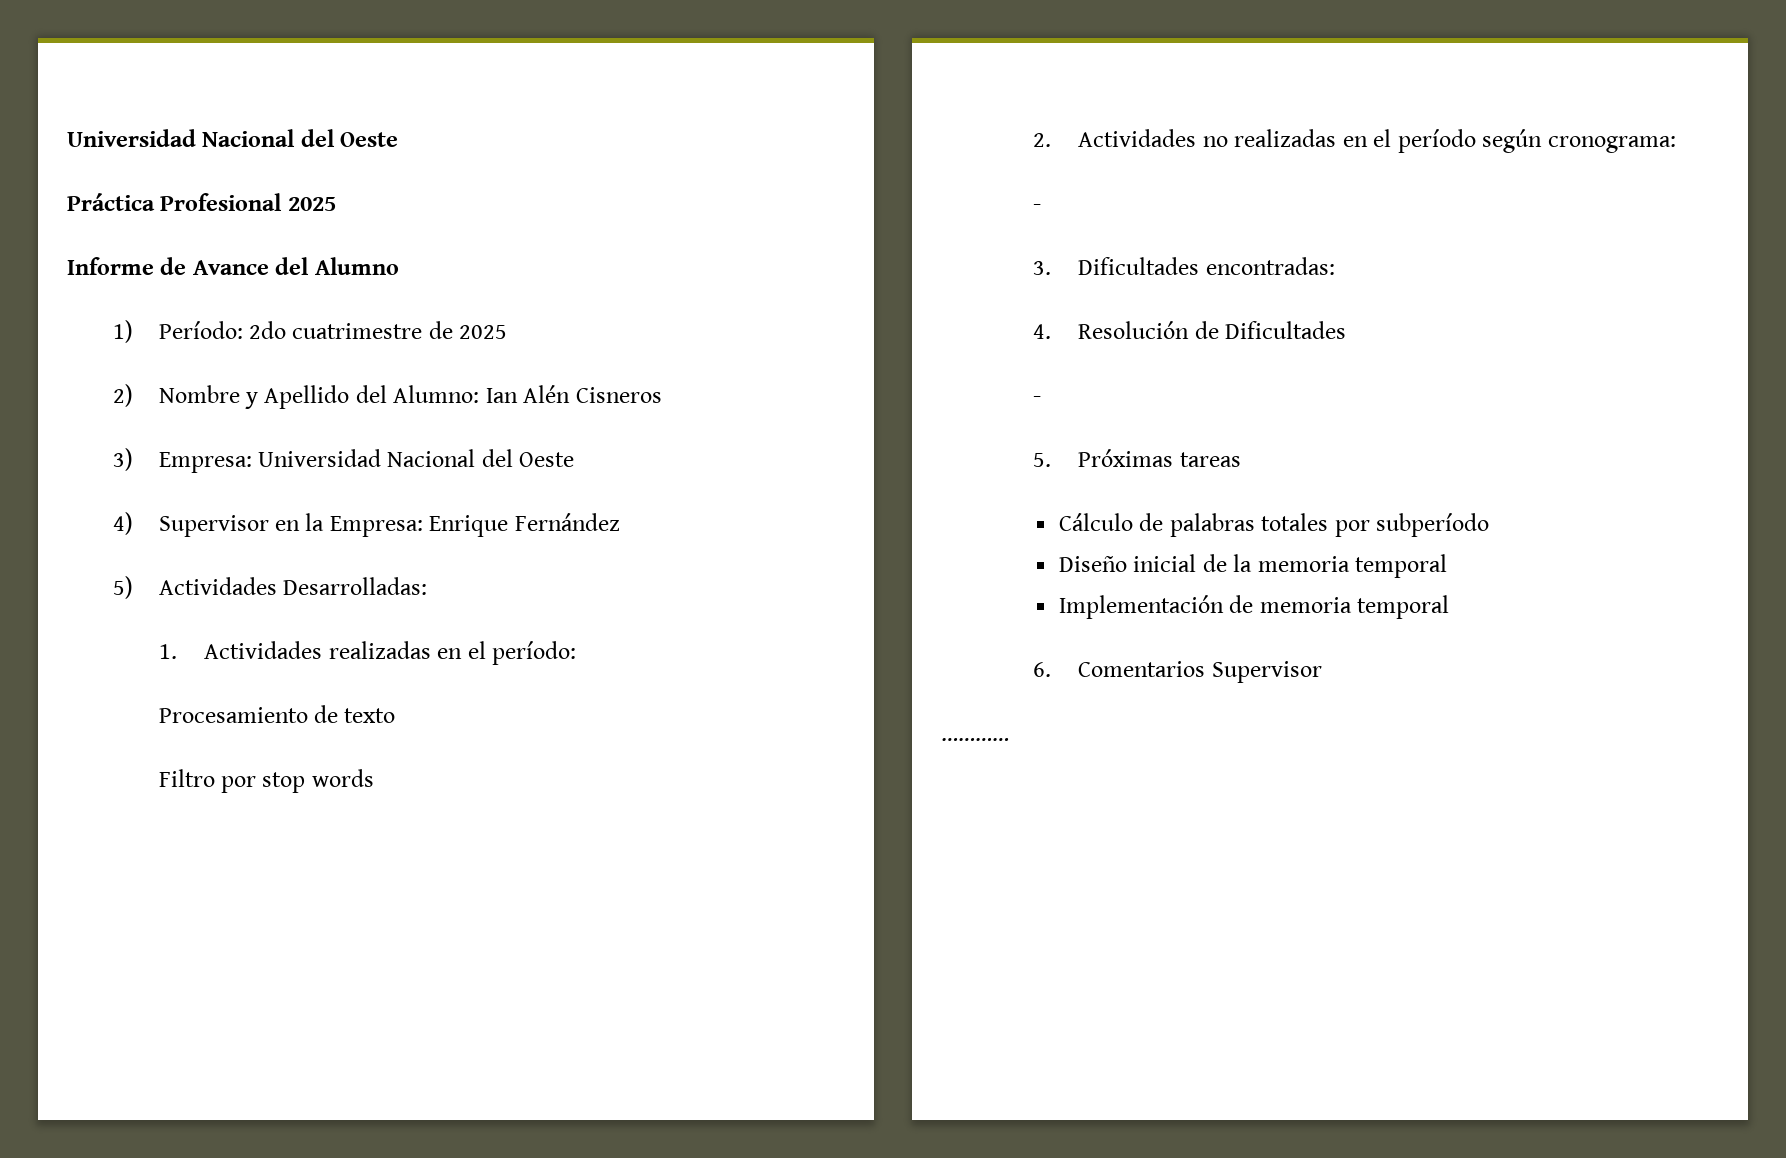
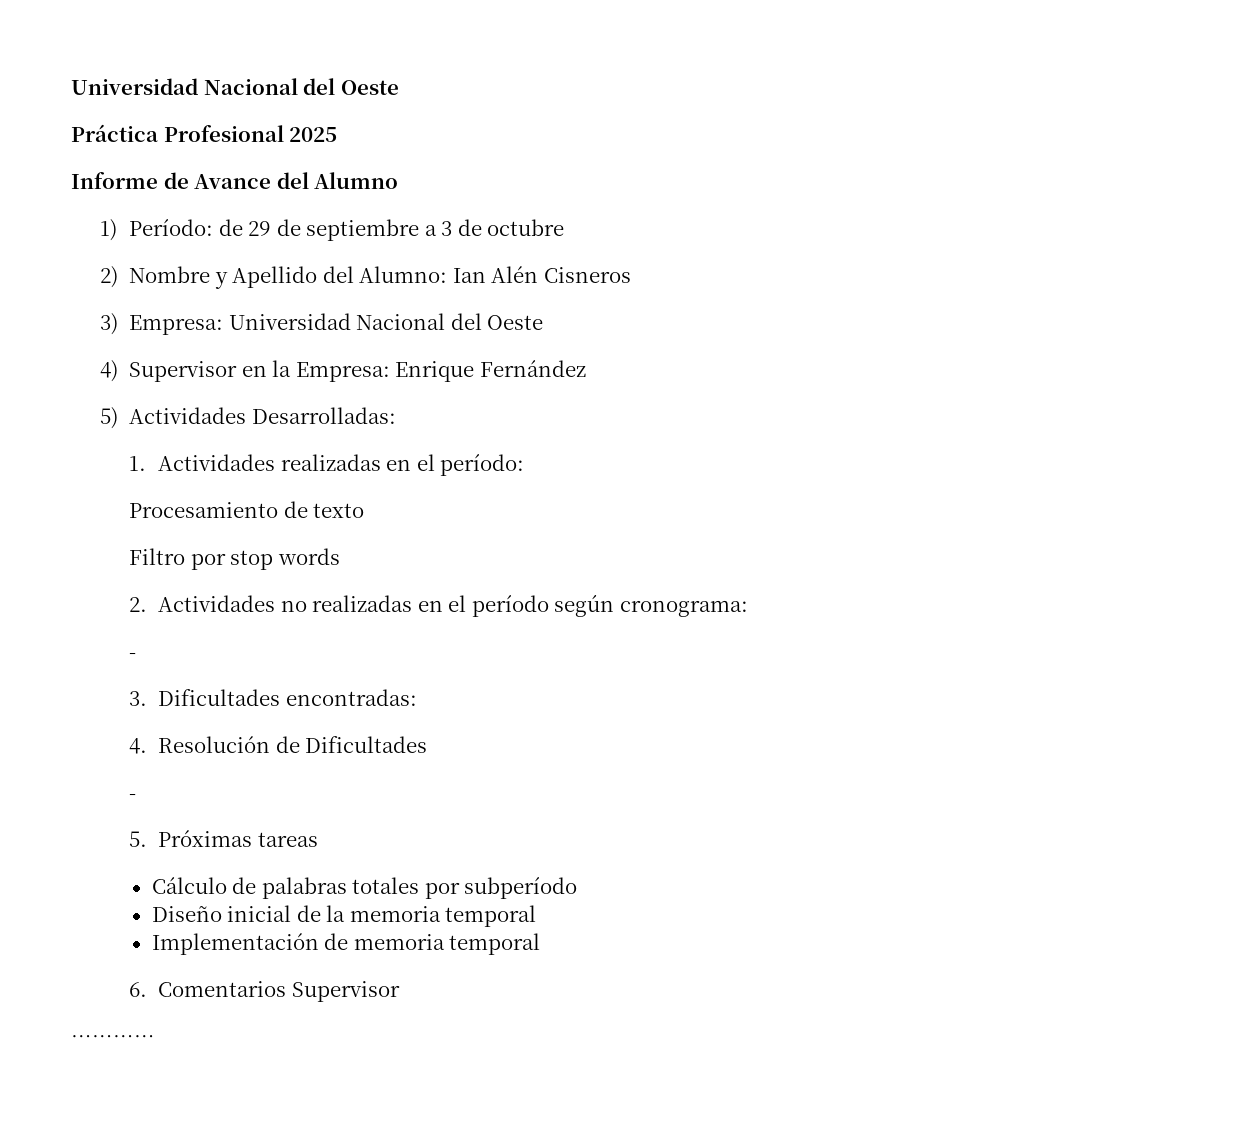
[248,321,508,339] 2do cuatrimestre de 2025 -> [218,219,565,241] de 29 de septiembre a 3 de octubre

